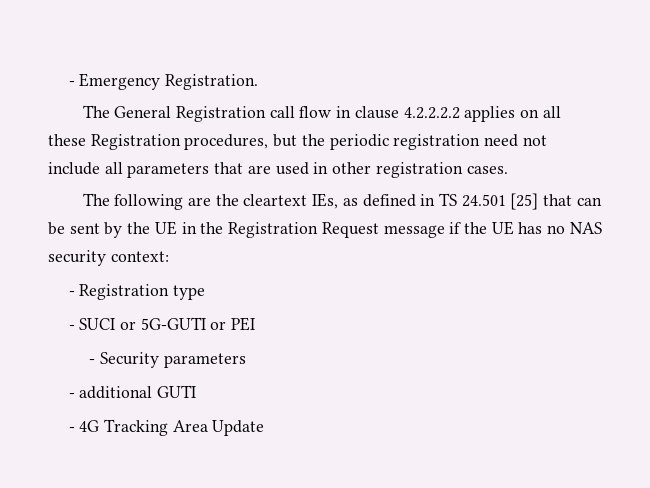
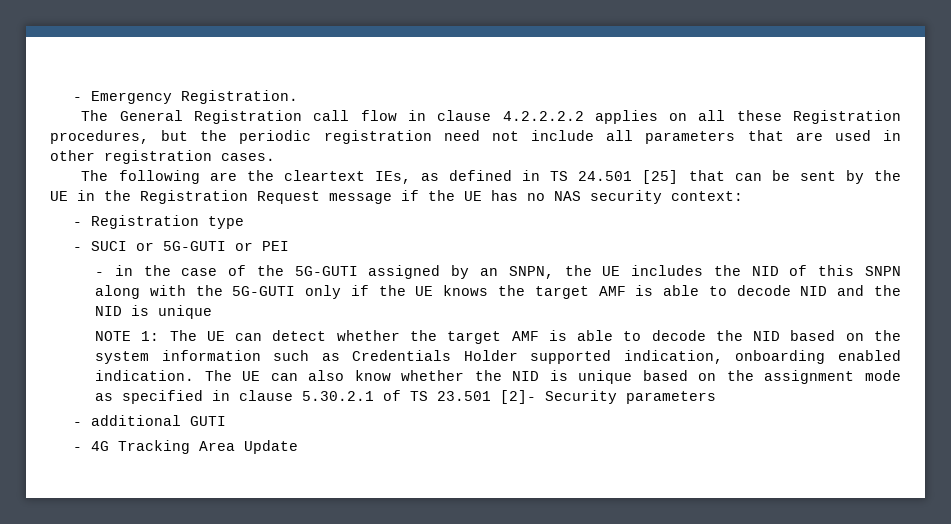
(96, 361) none -> [114,265,902,279] [95,285,902,299] [95,305,213,319] [95,330,902,344] [95,350,901,364] [95,370,901,384] [95,390,537,404] in the case of the 5G-GUTI assigned by an SNPN, the UE includes the NID of this SNPN along with the 5G-GUTI only if the UE knows the target AMF is able to decode NID and the NID is unique // NOTE 1: The UE can detect whether the target AMF is able to decode the NID based on the system information such as Credentials Holder supported indication, onboarding enabled indication. The UE can also know whether the NID is unique based on the assignment mode as specified in clause 5.30.2.1 of TS 23.501 [2]-

